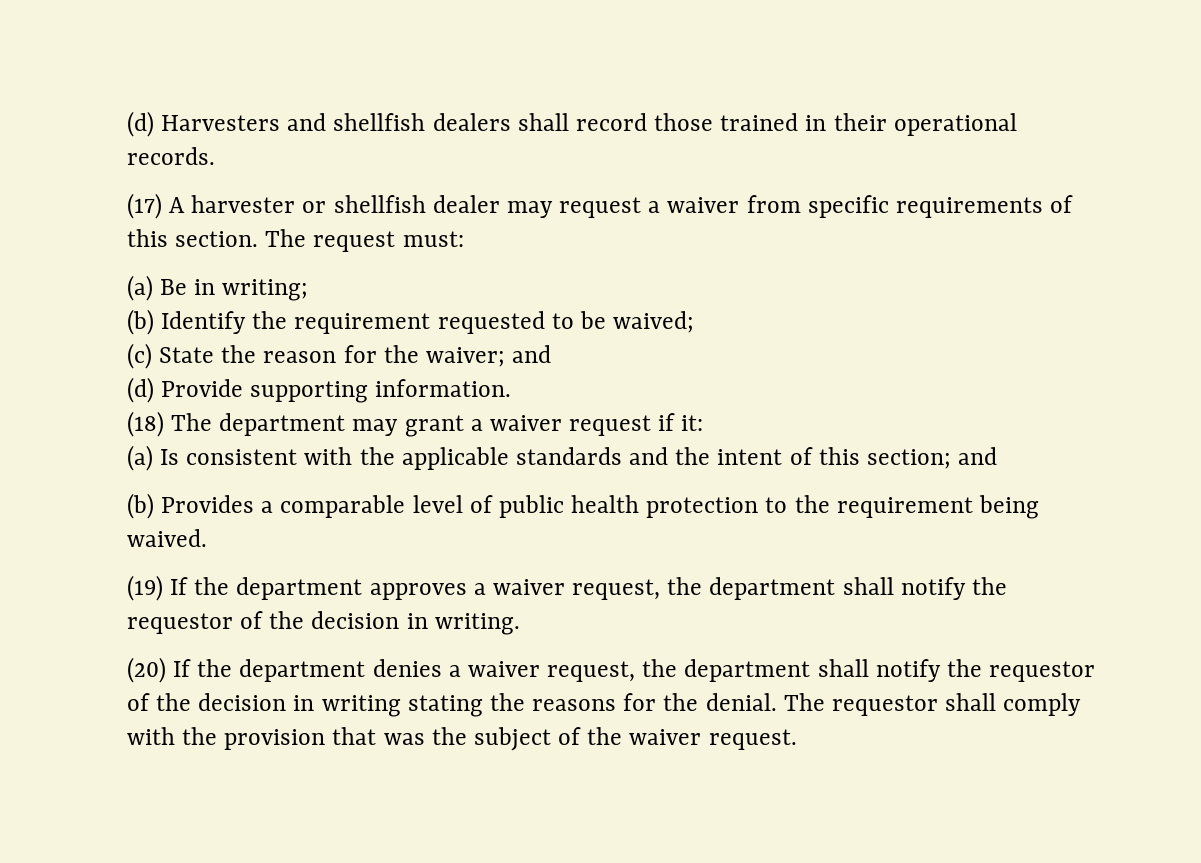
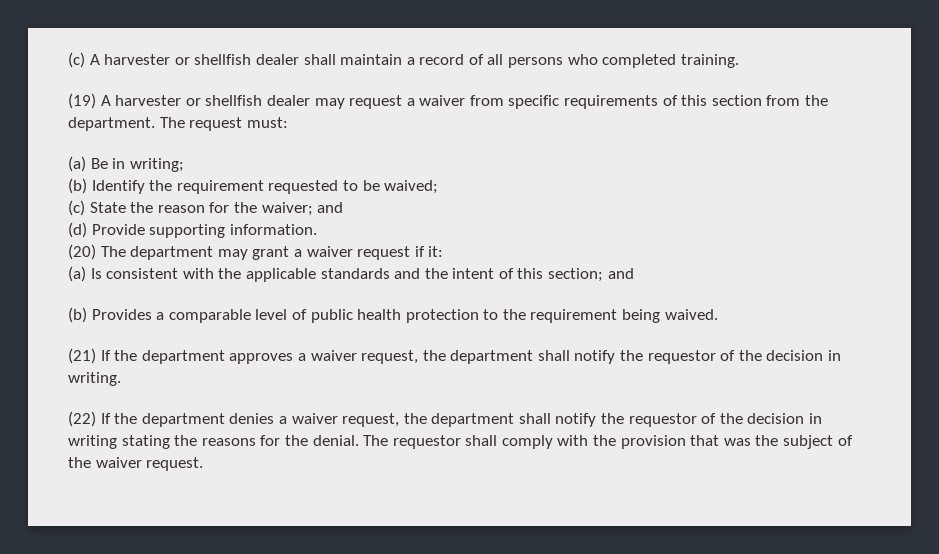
[127,111,1017,137] [127,147,215,165] [127,193,162,219] (d) Harvesters and shellfish dealers shall record those trained in their operational records. // (17) -> [68,52,739,68] [68,93,96,109] (c) A harvester or shellfish dealer shall maintain a record of all persons who completed training. // (19)
[175,231,259,247] section. -> [711,95,829,106] [68,117,155,131] section from the department.
[127,411,164,437] (18) -> [68,244,96,260] (20)
[127,575,163,601] (19) -> [68,348,96,364] (21)
[127,657,166,683] (20) -> [68,411,96,427] (22)

